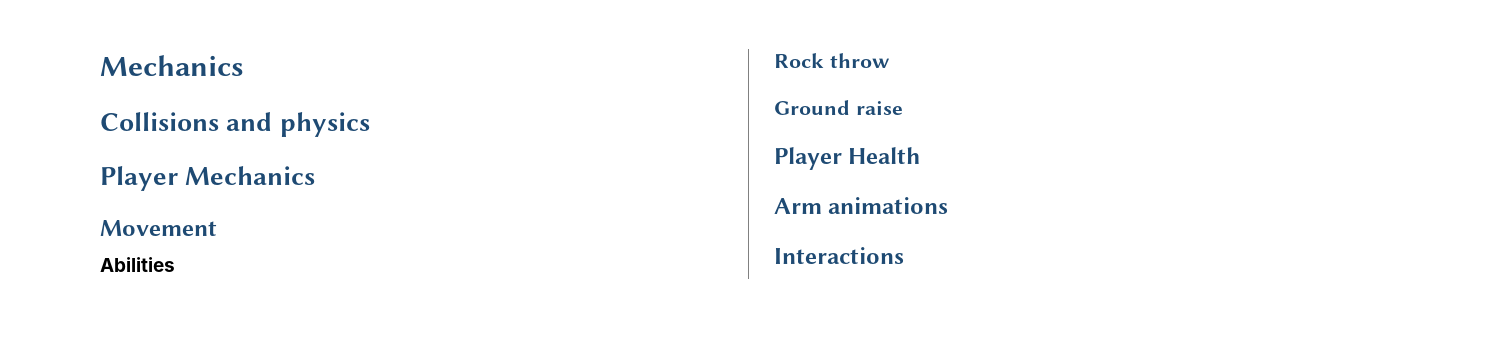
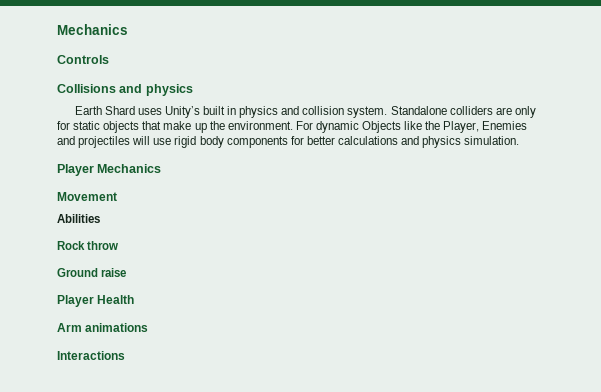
[100,55,244,76] Mechanics -> [57,24,128,35] [57,55,109,64] Mechanics // Controls
(370, 124) none -> [74,106,536,118] [57,121,528,133] [57,136,520,148] // Earth Shard uses Unity’s built in physics and collision system. Standalone colliders are only for static objects that make up the environment. For dynamic Objects like the Player, Enemies and projectiles will use rigid body components for better calculations and physics simulation.

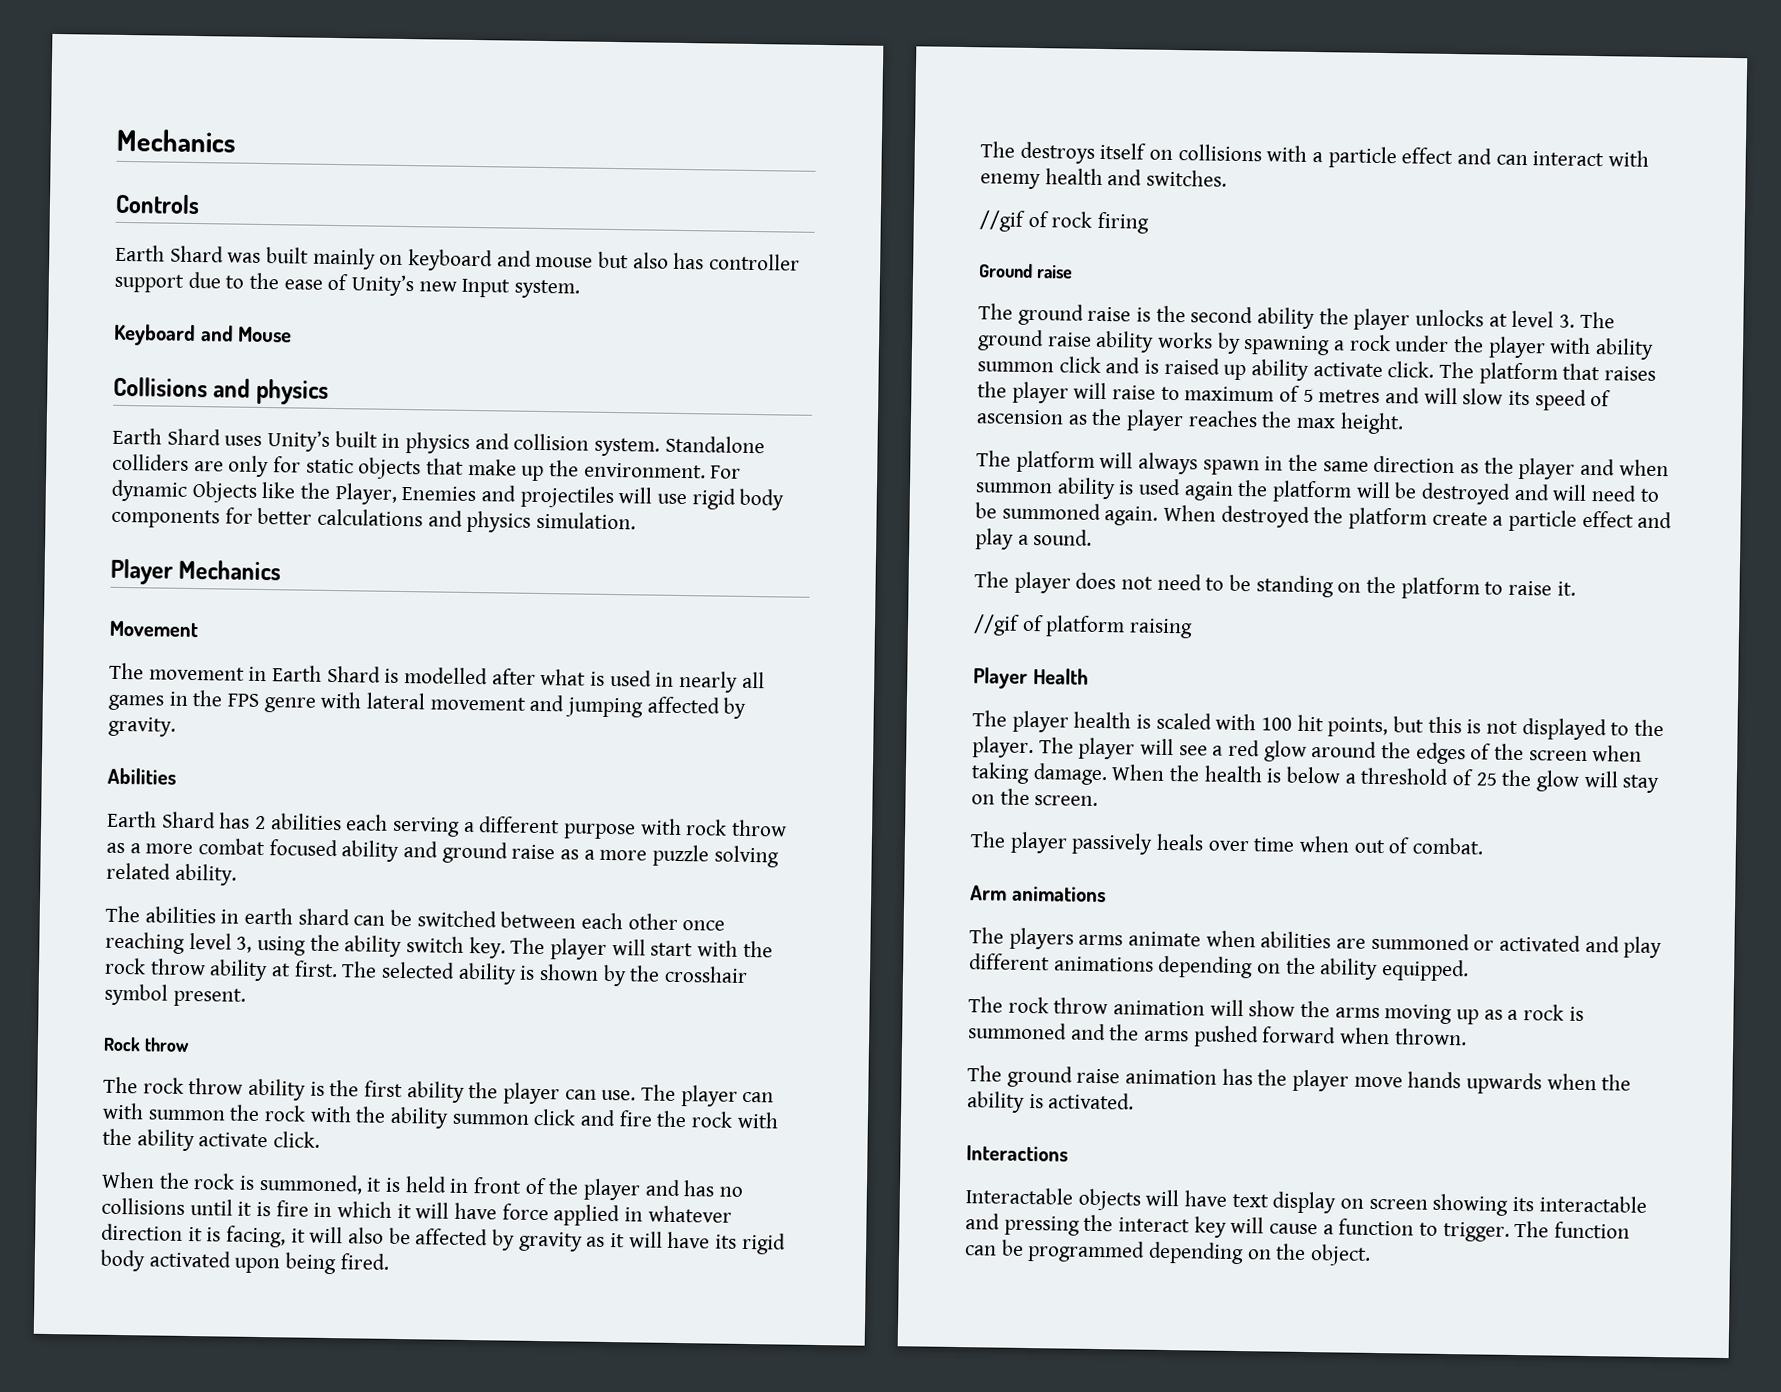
(109, 59) none -> [115,244,801,272] [114,271,581,299] [113,323,293,347] // Earth Shard was built mainly on keyboard and mouse but also has controller support due to the ease of Unity’s new Input system. // Keyboard and Mouse
[57,214,100,223] [57,241,119,250] [57,268,127,277] [57,295,135,307] [57,323,149,332] [57,351,125,360] Abilities // Rock throw // Ground raise // Player Health // Arm animations // Interactions -> [109,662,765,693] [108,690,747,719] [108,716,176,737] [107,767,176,785] [107,810,788,840] [106,838,779,868] [106,862,237,886] [105,905,726,931] [105,931,773,960] [104,957,749,987] [104,983,246,1007] [103,1036,190,1052] [103,1076,775,1107] [102,1102,779,1129] [102,1128,321,1152] [101,1171,744,1201] [101,1197,732,1227] [101,1223,786,1255] [100,1249,389,1275] [980,141,1650,169] [980,168,1228,190] [979,210,1150,234] [979,263,1073,279] [978,303,1615,331] [977,329,1655,360] [977,356,1657,385] [977,381,1612,411] [976,408,1404,435] [976,450,1669,480] [975,477,1660,505] [975,502,1673,532] [975,528,1093,550] [974,571,1576,600] [973,614,1194,639] [973,667,1089,689] [972,710,1665,741] [972,736,1643,765] [971,762,1660,794] [971,788,1099,806] [970,831,1485,855] [970,885,1106,903] [969,927,1663,959] [969,953,1470,982] [968,996,1584,1025] [968,1022,1467,1048] [967,1065,1632,1095] [967,1091,1135,1113] [966,1145,1068,1162] [965,1187,1647,1216] [965,1213,1631,1242] [965,1239,1372,1266] The movement in Earth Shard is modelled after what is used in nearly all games in the FPS genre with lateral movement and jumping affected by gravity. // Abilities // Earth Shard has 2 abilities each serving a different purpose with rock throw as a more combat focused ability and ground raise as a more puzzle solving related ability. // The abilities in earth shard can be switched between each other once reaching level 3, using the ability switch key. The player will start with the rock throw ability at first. The selected ability is shown by the crosshair symbol present. // Rock throw // The rock throw ability is the first ability the player can use. The player can with summon the rock with the ability summon click and fire the rock with the ability activate click. // When the rock is summoned, it is held in front of the player and has no collisions until it is fire in which it will have force applied in whatever direction it is facing, it will also be affected by gravity as it will have its rigid body activated upon being fired. // The destroys itself on collisions with a particle effect and can interact with enemy health and switches. // //gif of rock firing // Ground raise // The ground raise is the second ability the player unlocks at level 3. The ground raise ability works by spawning a rock under the player with ability summon click and is raised up ability activate click. The platform that raises the player will raise to maximum of 5 metres and will slow its speed of ascension as the player reaches the max height. // The platform will always spawn in the same direction as the player and when summon ability is used again the platform will be destroyed and will need to be summoned again. When destroyed the platform create a particle effect and play a sound. // The player does not need to be standing on the platform to raise it. // //gif of platform raising // Player Health // The player health is scaled with 100 hit points, but this is not displayed to the player. The player will see a red glow around the edges of the screen when taking damage. When the health is below a threshold of 25 the glow will stay on the screen. // The player passively heals over time when out of combat. // Arm animations // The players arms animate when abilities are summoned or activated and play different animations depending on the ability equipped. // The rock throw animation will show the arms moving up as a rock is summoned and the arms pushed forward when thrown. // The ground raise animation has the player move hands upwards when the ability is activated. // Interactions // Interactable objects will have text display on screen showing its interactable and pressing the interact key will cause a function to trigger. The function can be programmed depending on the object.

